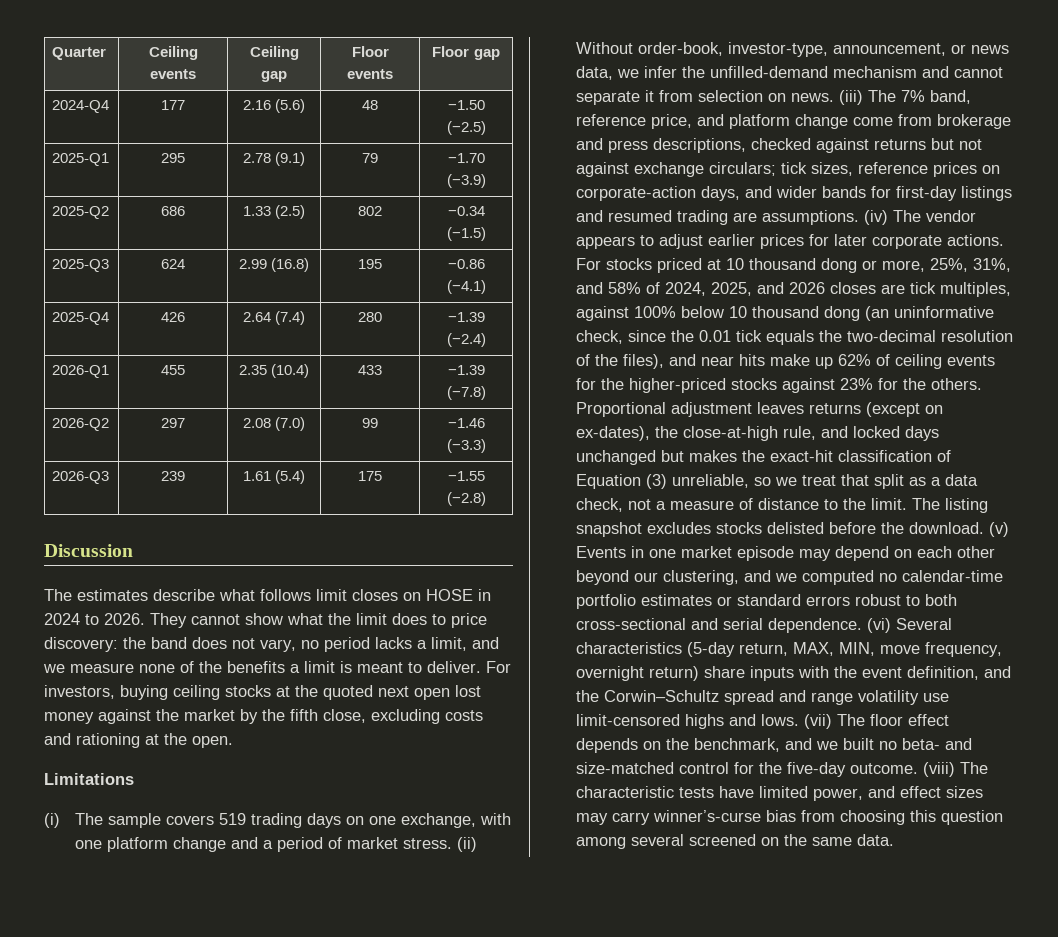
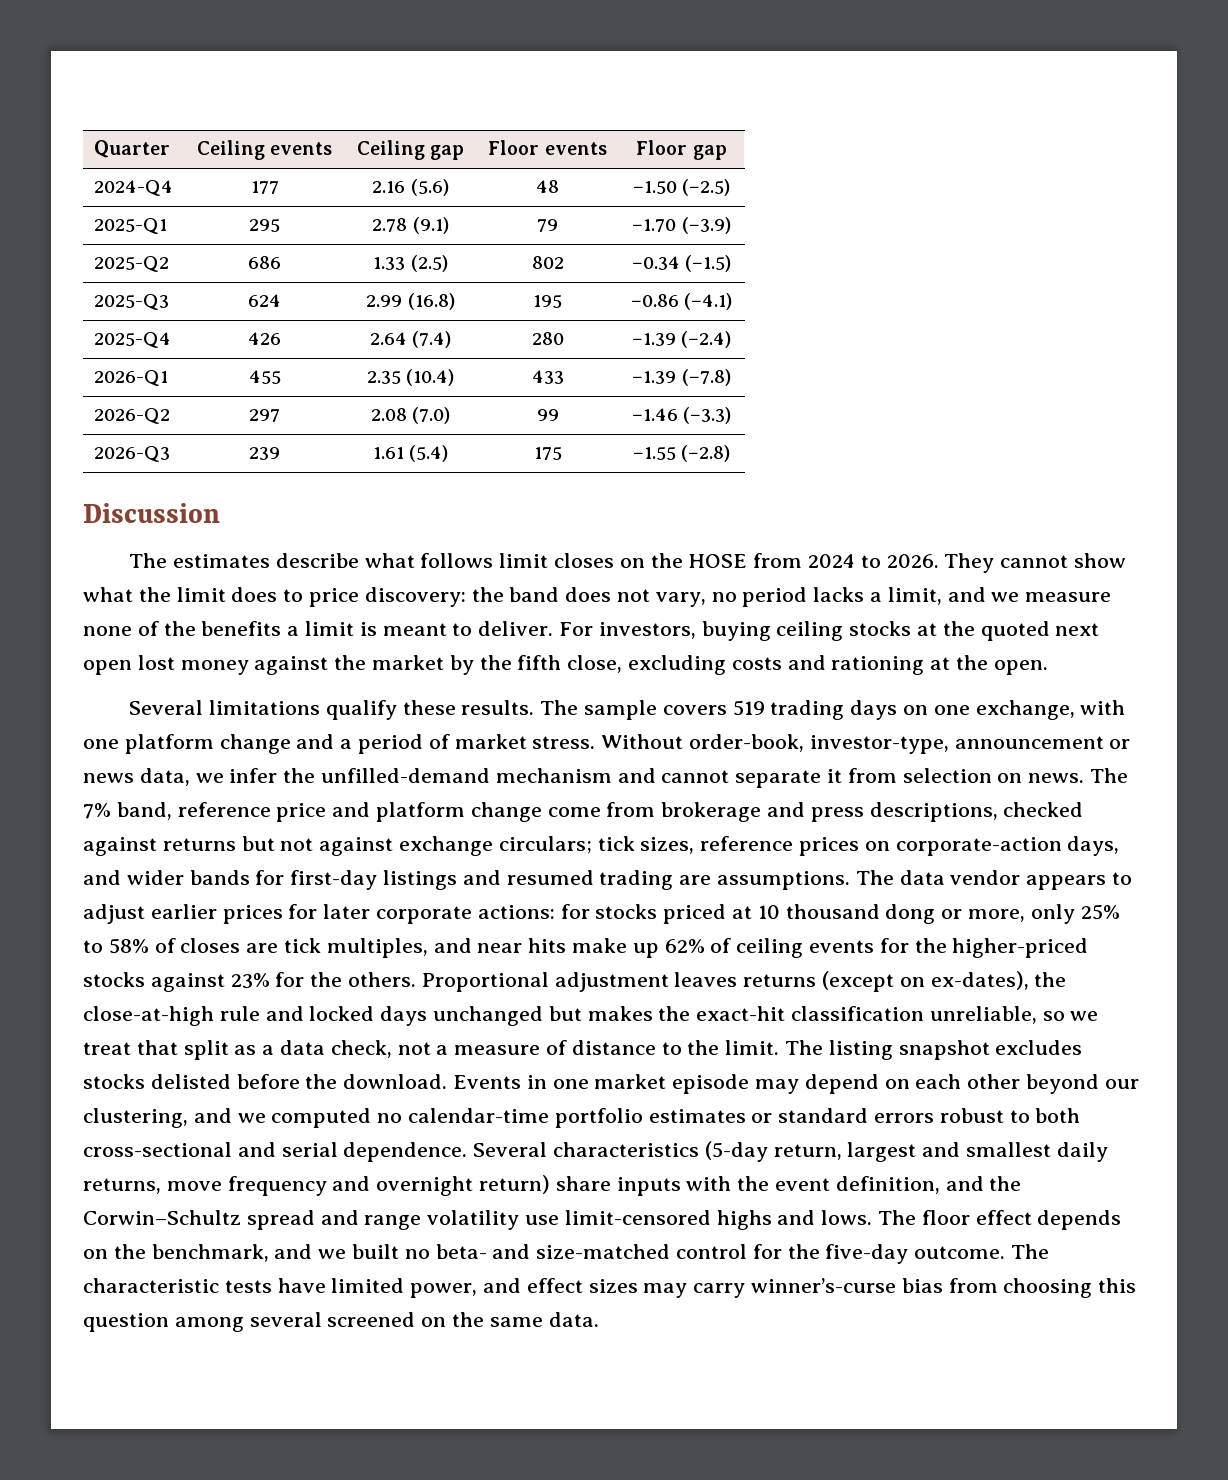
[426,589,491,601] HOSE in -> [650,553,803,568] the HOSE from
[44,773,134,785] [44,813,60,828] Limitations // (i) -> [129,700,535,720] Several limitations qualify these results.
[457,837,478,852] (ii) -> (596, 742) none
[833,43,947,56] announcement, -> [954,736,1104,749] announcement
[839,90,864,105] (iii) -> (1085, 778) none
[651,114,693,129] price, -> [276,803,327,822] price
[864,210,922,225] (iv) The -> [855,870,945,885] The data
[947,234,1005,246] [576,258,602,270] actions. For -> [477,904,590,919] actions: for
[930,258,1012,272] [576,282,1012,297] [576,306,995,321] [576,330,1014,345] [576,354,665,369] 25%, 31%, and 58% of 2024, 2025, and 2026 closes are tick multiples, against 100% below 10 thousand dong (an uninformative check, since the 0.01 tick equals the two-decimal resolution of the files), -> [1030,904,1120,924] [83,938,428,958] only 25% to 58% of closes are tick multiples,
[783,426,817,440] rule, -> [219,1006,260,1021] rule
[937,450,952,462] [576,474,668,489] of Equation (3) -> (925, 1013) none
[989,522,1010,537] (v) -> (448, 1081) none
[867,618,892,633] (vi) -> (468, 1152) none
[793,642,1003,657] MAX, MIN, move frequency, -> [847,1142,1108,1162] [83,1176,371,1196] largest and smallest daily returns, move frequency and
[804,714,833,729] (vii) -> (873, 1217) none
[923,762,956,777] (viii) -> (1006, 1252) none

